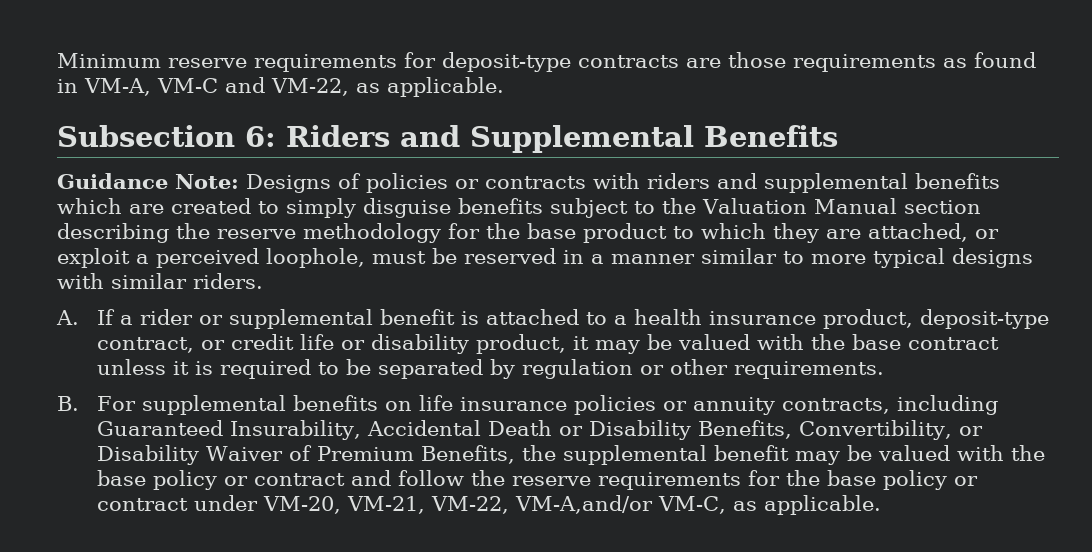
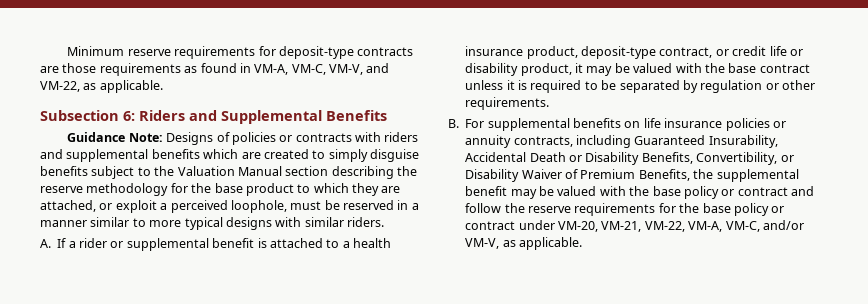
[157,78,218,93] VM-C -> [291,64,363,75] VM-C, VM-V,
[515,495,727,514] VM-A,and/or VM-C, -> [688,220,804,232] [465,238,500,249] VM-A, VM-C, and/or VM-V,

